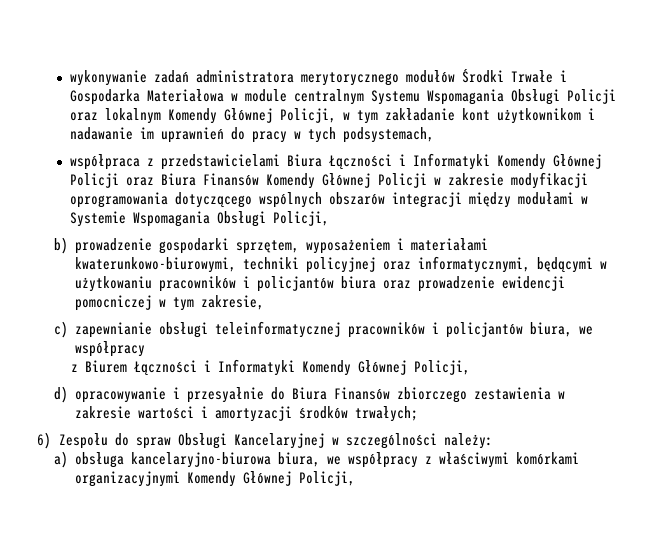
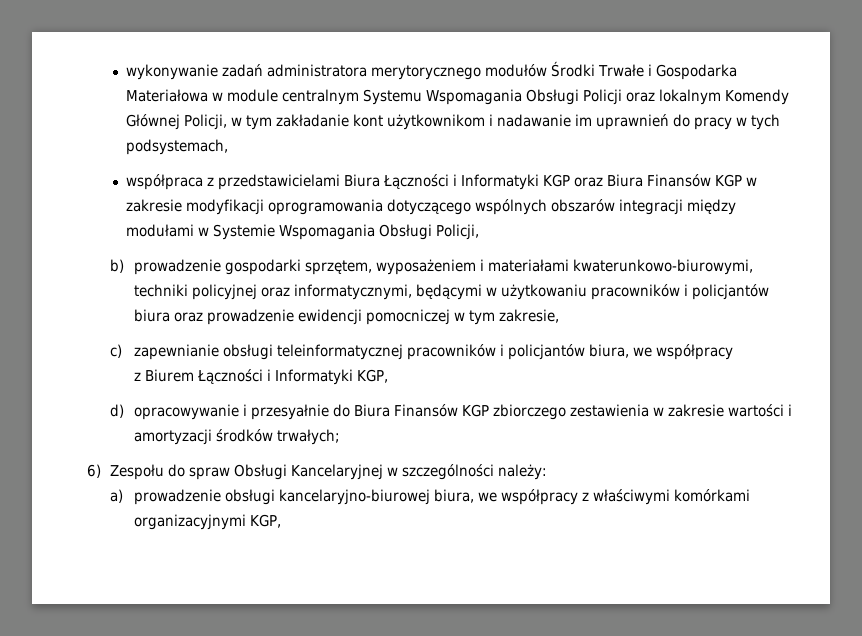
[497,154,603,170] [70,173,428,189] Komendy Głównej Policji oraz Biura Finansów Komendy Głównej Policji -> [543,174,743,187] KGP oraz Biura Finansów KGP
[301,360,470,376] Komendy Głównej Policji, -> [356,369,388,383] KGP,
(391, 393) none -> [461,404,489,417] KGP
[75,452,272,468] obsługa kancelaryjno-biurowa -> [133,489,430,505] prowadzenie obsługi kancelaryjno-biurowej
[187,471,356,487] Komendy Głównej Policji, -> [249,514,281,528] KGP,

